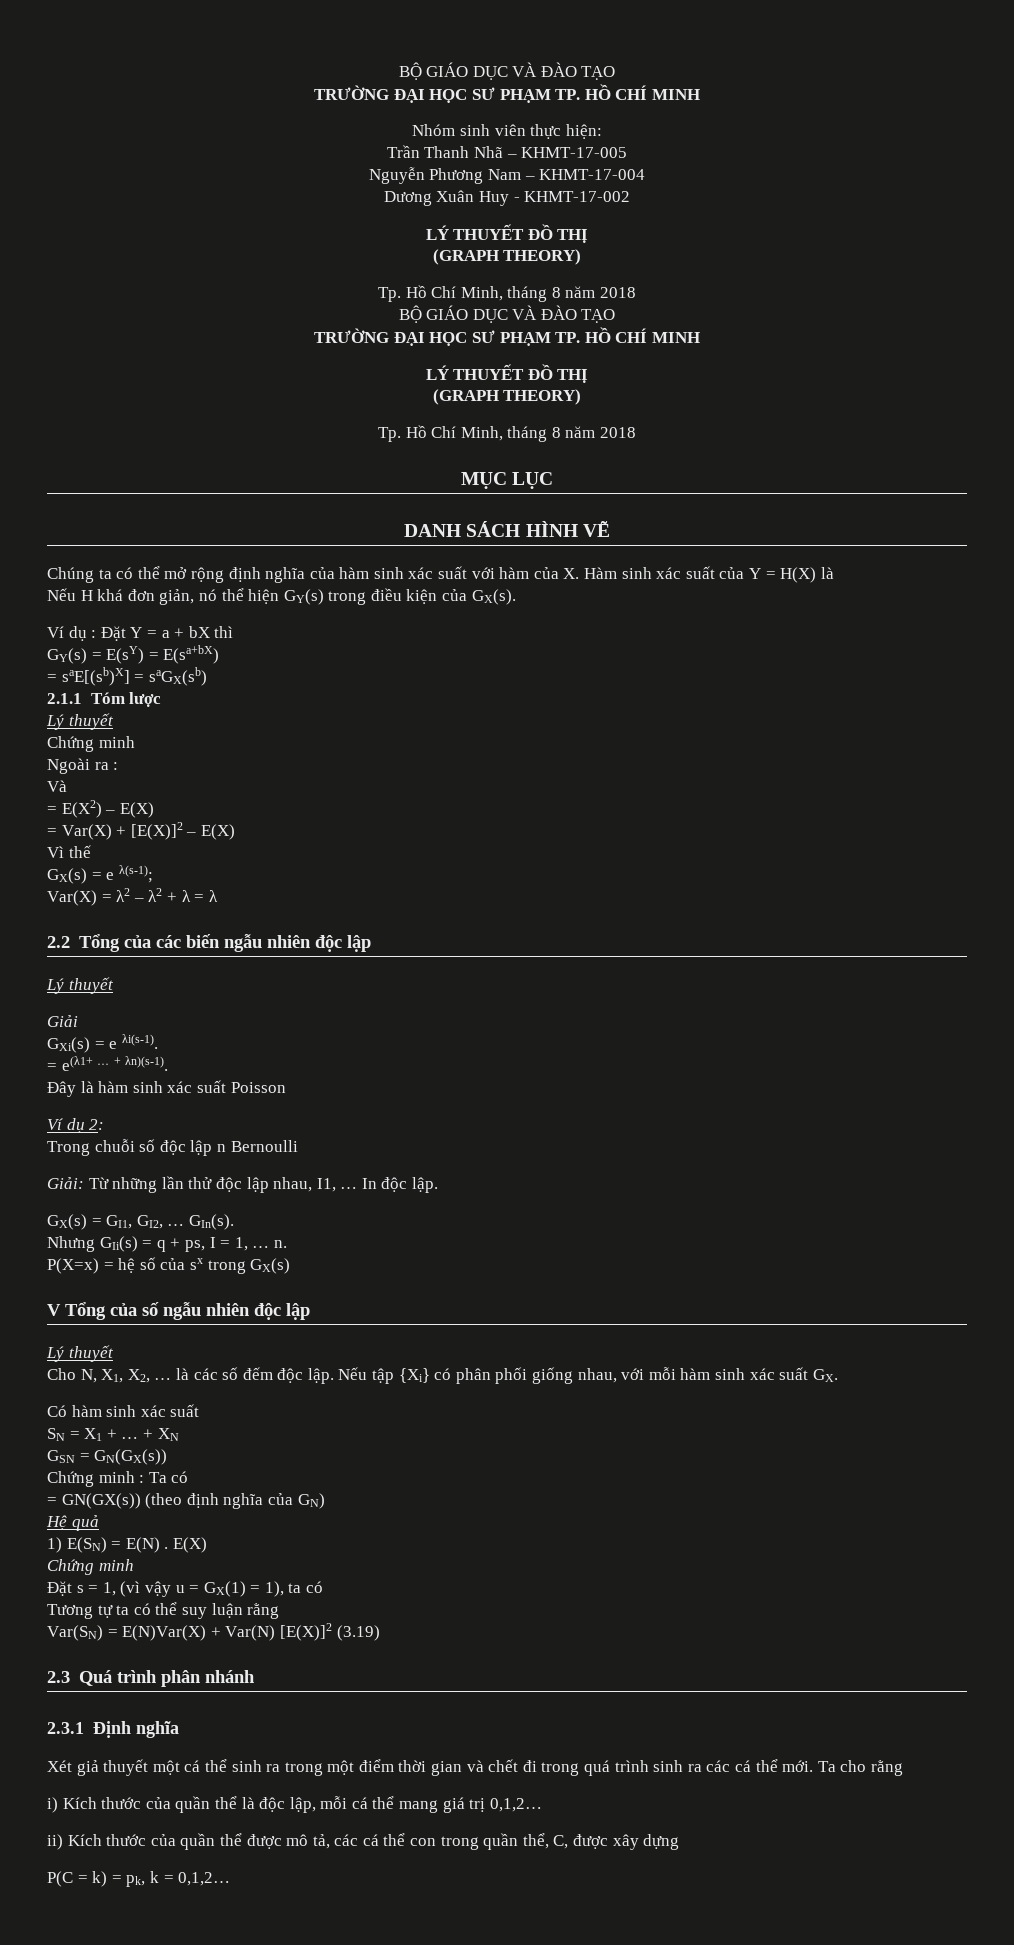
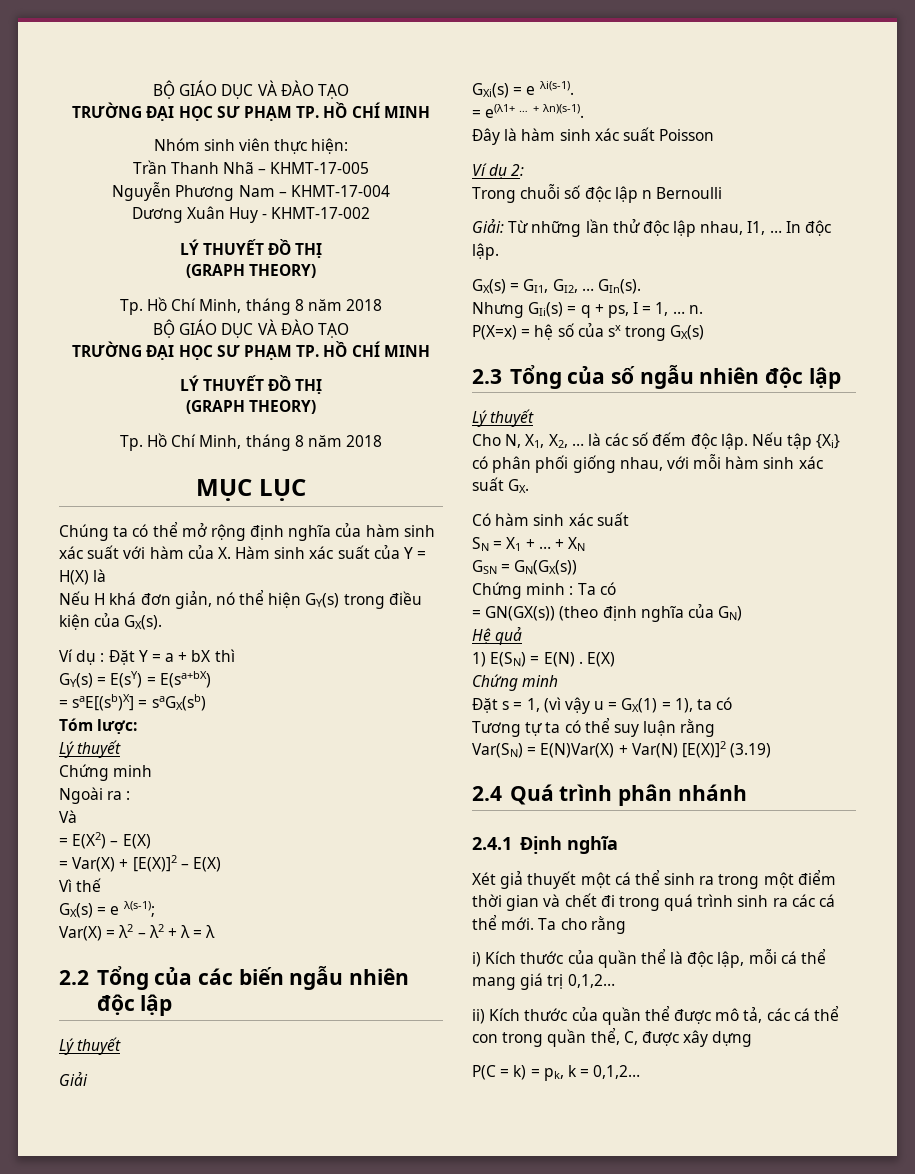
[404,521,610,537] // DANH SÁCH HÌNH VẼ -> (306, 490) none
[47,692,162,707] 2.1.1 Tóm lược -> [59,718,138,734] Tóm lược:
[47,1304,61,1316] V -> [472,369,502,384] 2.3
[47,1671,70,1683] 2.3 -> [472,786,502,801] 2.4
[47,1722,84,1734] 2.3.1 -> [472,837,512,850] 2.4.1

